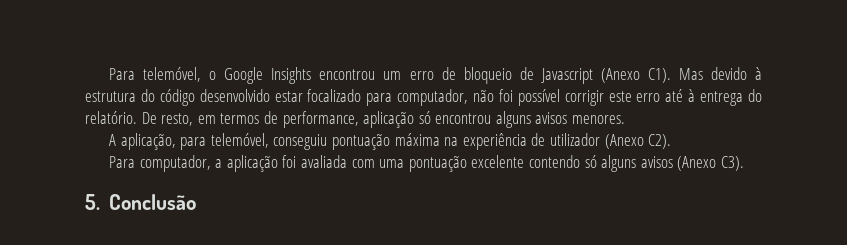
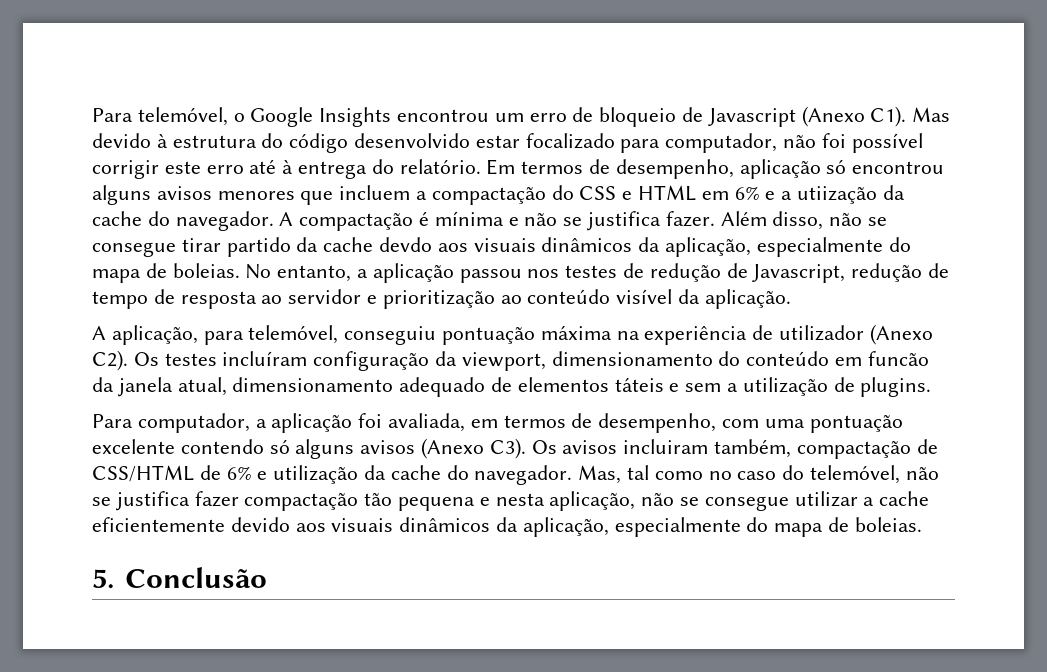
[141,111,359,128] De resto, em termos de performance, -> [486,159,734,179] Em termos de desempenho,
[572,115,626,124] menores. -> [217,185,905,205] [92,211,888,231] [92,237,911,257] [92,263,950,283] [92,289,791,309] menores que incluem a compactação do CSS e HTML em 6% e a utiização da cache do navegador. A compactação é mínima e não se justifica fazer. Além disso, não se consegue tirar partido da cache devdo aos visuais dinâmicos da aplicação, especialmente do mapa de boleias. No entanto, a aplicação passou nos testes de redução de Javascript, redução de tempo de resposta ao servidor e prioritização ao conteúdo visível da aplicação.
(672, 141) none -> [133,351,929,371] [92,377,932,397] Os testes incluíram configuração da viewport, dimensionamento do conteúdo em funcão da janela atual, dimensionamento adequado de elementos táteis e sem a utilização de plugins.
[301,155,348,168] avaliada -> [388,413,717,433] avaliada, em termos de desempenho,
(744, 163) none -> [531,439,938,459] [92,465,939,485] [92,491,930,511] [92,517,922,537] Os avisos incluiram também, compactação de CSS/HTML de 6% e utilização da cache do navegador. Mas, tal como no caso do telemóvel, não se justifica fazer compactação tão pequena e nesta aplicação, não se consegue utilizar a cache eficientemente devido aos visuais dinâmicos da aplicação, especialmente do mapa de boleias.

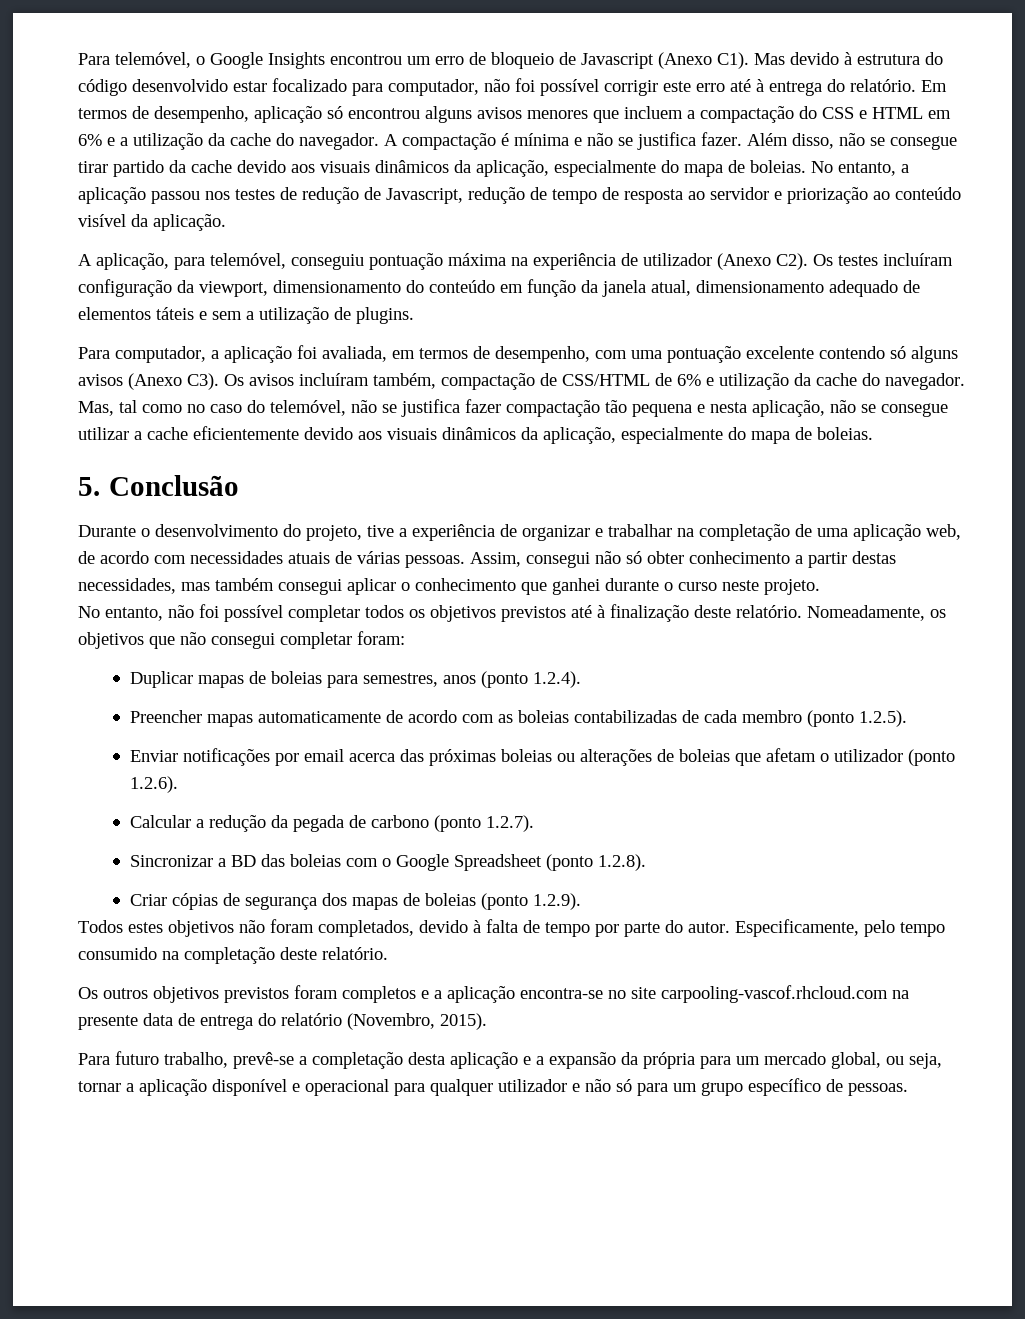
[797,186,878,204] utiização -> [133,133,203,150] utilização
[379,237,433,252] devdo -> [237,160,286,173] devido
[382,290,495,309] prioritização -> [787,187,868,204] priorização
[867,351,929,366] funcão -> [527,279,576,297] função
[623,439,709,454] incluiram -> [299,373,369,386] incluíram
(267, 577) none -> [78,524,961,541] [78,551,896,568] [78,578,820,595] [78,604,946,622] [78,631,405,649] [129,671,581,688] [129,710,907,727] [129,748,955,766] [129,776,178,793] [129,815,534,832] [129,854,646,871] [129,893,581,910] [78,919,945,937] [78,947,388,964] [78,985,909,1003] [78,1013,487,1030] [78,1051,942,1069] [78,1078,908,1096] // Durante o desenvolvimento do projeto, tive a experiência de organizar e trabalhar na completação de uma aplicação web, de acordo com necessidades atuais de várias pessoas. Assim, consegui não só obter conhecimento a partir destas necessidades, mas também consegui aplicar o conhecimento que ganhei durante o curso neste projeto. // No entanto, não foi possível completar todos os objetivos previstos até à finalização deste relatório. Nomeadamente, os objetivos que não consegui completar foram: // Duplicar mapas de boleias para semestres, anos (ponto 1.2.4). // Preencher mapas automaticamente de acordo com as boleias contabilizadas de cada membro (ponto 1.2.5). // Enviar notificações por email acerca das próximas boleias ou alterações de boleias que afetam o utilizador (ponto 1.2.6). // Calcular a redução da pegada de carbono (ponto 1.2.7). // Sincronizar a BD das boleias com o Google Spreadsheet (ponto 1.2.8). // Criar cópias de segurança dos mapas de boleias (ponto 1.2.9). // Todos estes objetivos não foram completados, devido à falta de tempo por parte do autor. Especificamente, pelo tempo consumido na completação deste relatório. // Os outros objetivos previstos foram completos e a aplicação encontra-se no site carpooling-vascof.rhcloud.com na presente data de entrega do relatório (Novembro, 2015). // Para futuro trabalho, prevê-se a completação desta aplicação e a expansão da própria para um mercado global, ou seja, tornar a aplicação disponível e operacional para qualquer utilizador e não só para um grupo específico de pessoas.

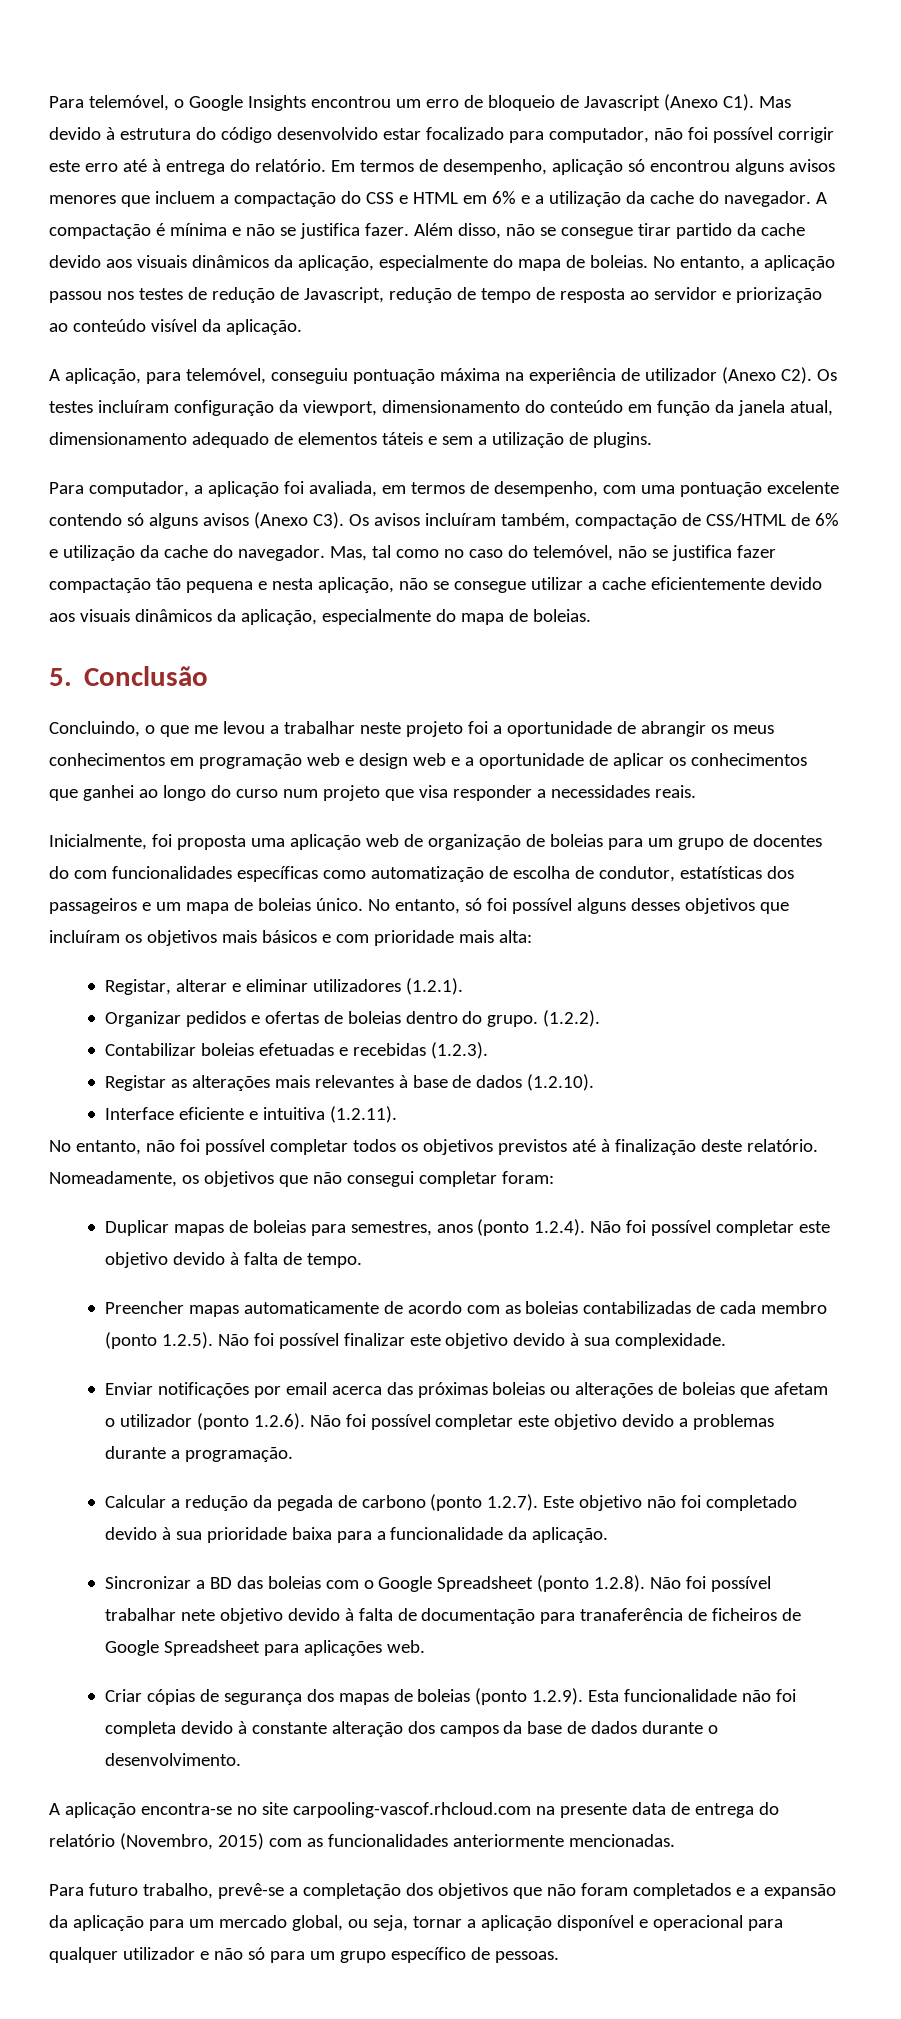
[78,524,961,541] [78,551,896,568] [78,578,820,595] Durante o desenvolvimento do projeto, tive a experiência de organizar e trabalhar na completação de uma aplicação web, de acordo com necessidades atuais de várias pessoas. Assim, consegui não só obter conhecimento a partir destas necessidades, mas também consegui aplicar o conhecimento que ganhei durante o curso neste projeto. -> [49,721,774,737] [49,753,807,769] [49,785,696,801] [49,834,822,850] [49,866,794,882] [49,898,789,914] [49,930,532,946] [104,978,463,995] [104,1010,601,1027] [104,1042,488,1059] [104,1074,595,1091] [104,1106,397,1123] Concluindo, o que me levou a trabalhar neste projeto foi a oportunidade de abrangir os meus conhecimentos em programação web e design web e a oportunidade de aplicar os conhecimentos que ganhei ao longo do curso num projeto que visa responder a necessidades reais. // Inicialmente, foi proposta uma aplicação web de organização de boleias para um grupo de docentes do com funcionalidades específicas como automatização de escolha de condutor, estatísticas dos passageiros e um mapa de boleias único. No entanto, só foi possível alguns desses objetivos que incluíram os objetivos mais básicos e com prioridade mais alta: // Registar, alterar e eliminar utilizadores (1.2.1). // Organizar pedidos e ofertas de boleias dentro do grupo. (1.2.2). // Contabilizar boleias efetuadas e recebidas (1.2.3). // Registar as alterações mais relevantes à base de dados (1.2.10). // Interface eficiente e intuitiva (1.2.11).
(581, 679) none -> [590,1220,831,1236] [104,1252,362,1268] Não foi possível completar este objetivo devido à falta de tempo.
(907, 718) none -> [217,1333,727,1349] Não foi possível finalizar este objetivo devido à sua complexidade.
(178, 784) none -> [309,1414,775,1430] [104,1446,293,1462] Não foi possível completar este objetivo devido a problemas durante a programação.
(534, 823) none -> [543,1495,798,1511] [104,1527,609,1543] Este objetivo não foi completado devido à sua prioridade baixa para a funcionalidade da aplicação.
(646, 862) none -> [650,1576,772,1592] [104,1608,802,1624] [104,1640,425,1656] Não foi possível trabalhar nete objetivo devido à falta de documentação para tranaferência de ficheiros de Google Spreadsheet para aplicações web.
[78,919,945,937] [78,947,388,964] [78,985,442,1003] // Todos estes objetivos não foram completados, devido à falta de tempo por parte do autor. Especificamente, pelo tempo consumido na completação deste relatório. // Os outros objetivos previstos foram completos e a -> [588,1689,797,1702] [104,1721,719,1737] [104,1753,241,1766] [49,1803,60,1815] Esta funcionalidade não foi completa devido à constante alteração dos campos da base de dados durante o desenvolvimento. // A
[440,1013,487,1030] 2015). -> [217,1833,675,1850] 2015) com as funcionalidades anteriormente mencionadas.
[408,1052,518,1069] desta aplicação -> [405,1883,731,1899] dos objetivos que não foram completados
[643,1052,695,1069] própria -> [72,1915,144,1931] aplicação

